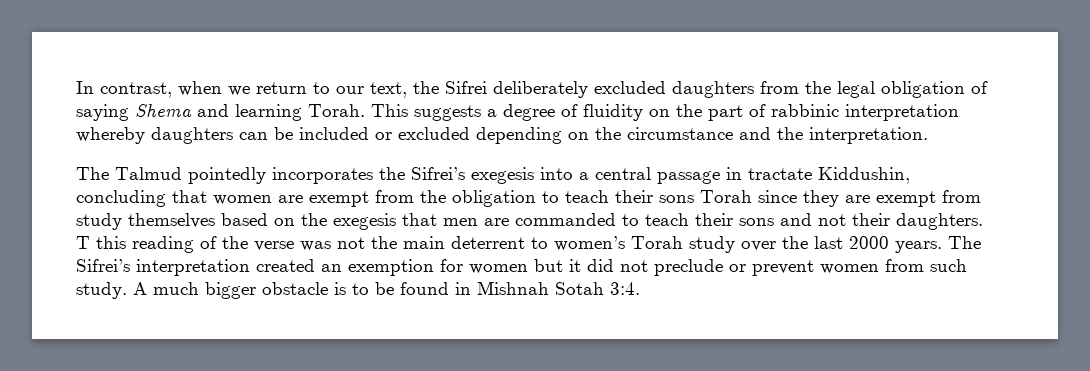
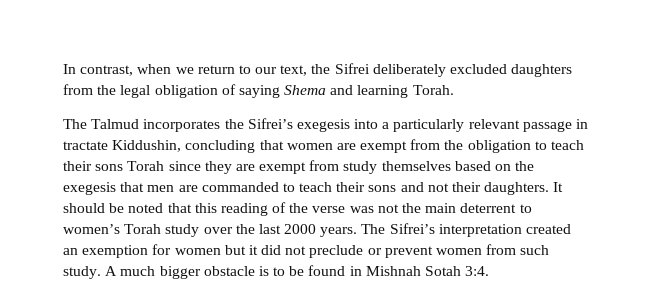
[371,104,959,121] [76,127,928,144] This suggests a degree of fluidity on the part of rabbinic interpretation whereby daughters can be included or excluded depending on the circumstance and the interpretation. -> (454, 90) none
[188,167,266,184] pointedly -> (140, 124) none
[595,167,651,180] central -> [393,119,520,132] particularly relevant
[76,236,90,249] T -> [553,182,564,192] [63,203,192,213] It should be noted that

